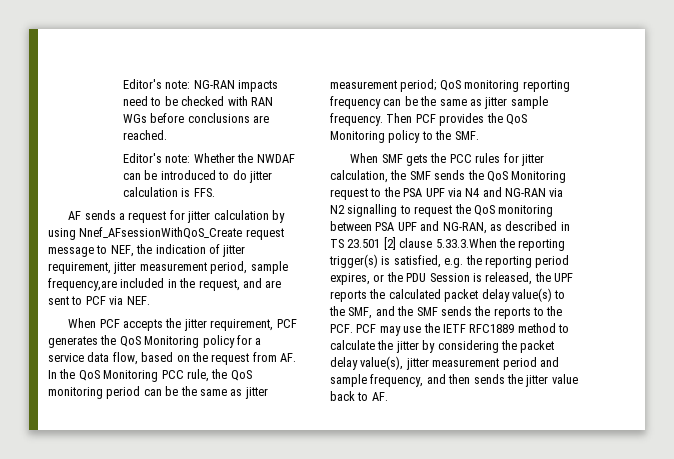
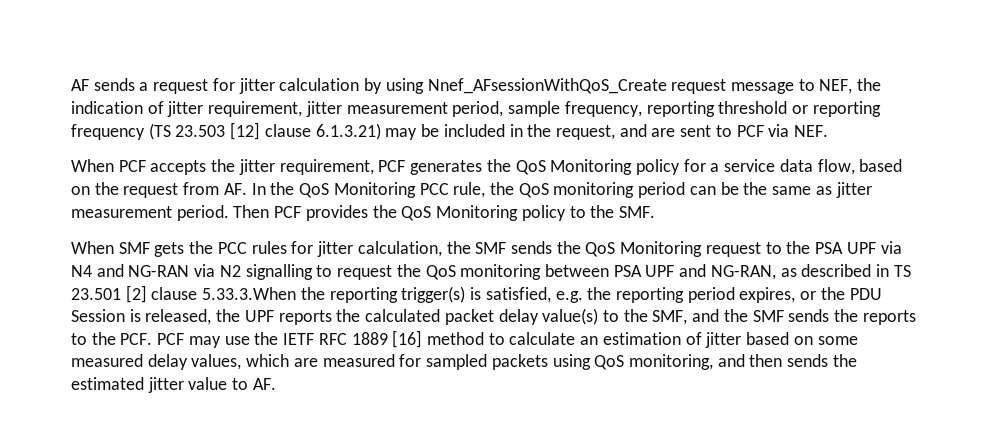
[123,79,279,92] [123,96,273,106] [123,113,270,123] [123,130,167,140] [123,153,295,163] [123,170,272,183] [123,187,215,197] Editor's note: NG-RAN impacts need to be checked with RAN WGs before conclusions are reached. // Editor's note: Whether the NWDAF can be introduced to do jitter calculation is FFS. // -> (71, 85) none
[48,278,117,291] frequency,are -> [564,101,881,117] [71,122,440,140] frequency, reporting threshold or reporting frequency (TS 23.503 [12] clause 6.1.3.21) may be
[400,79,570,92] [330,96,548,109] [330,113,383,126] period; QoS monitoring reporting frequency can be the same as jitter sample frequency. -> [176,205,229,221] period.
[469,323,569,333] [330,340,555,353] [330,356,559,370] [330,374,424,387] RFC1889 method to calculate the jitter by considering the packet delay value(s), jitter measurement period and sample frequency, -> [318,330,858,348] [71,354,713,370] RFC 1889 [16] method to calculate an estimation of jitter based on some measured delay values, which are measured for sampled packets using QoS monitoring,
(523, 379) none -> [71,377,144,390] estimated
[330,391,355,401] back -> (228, 383) none

